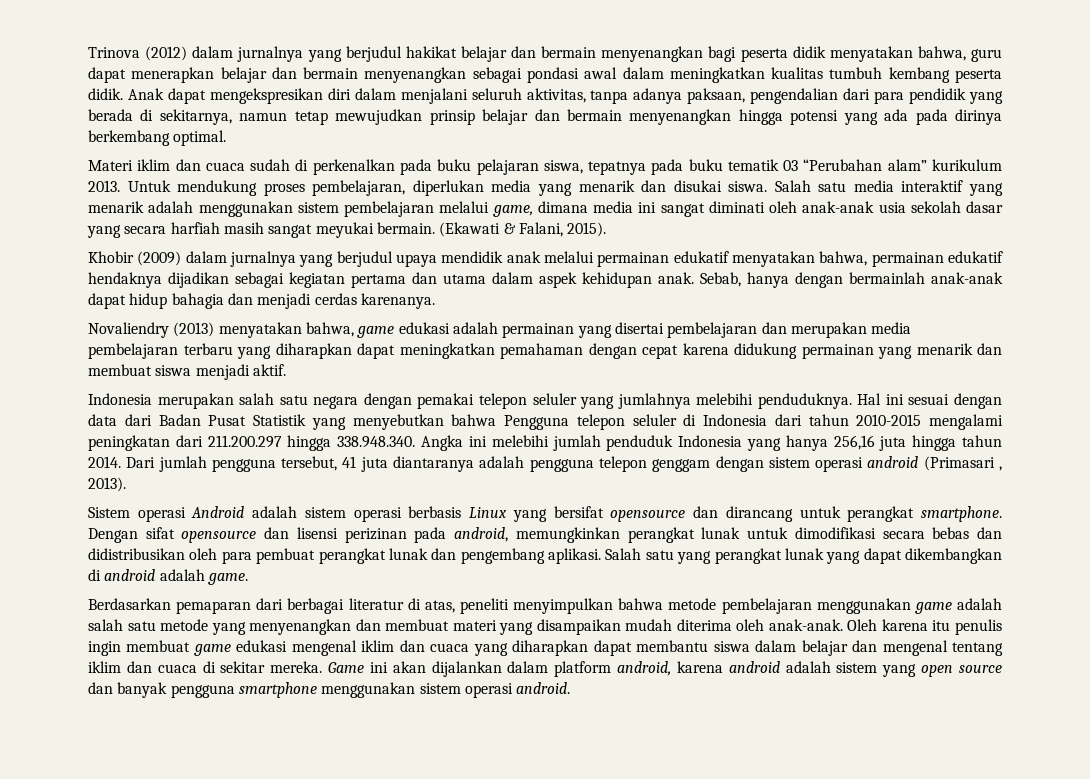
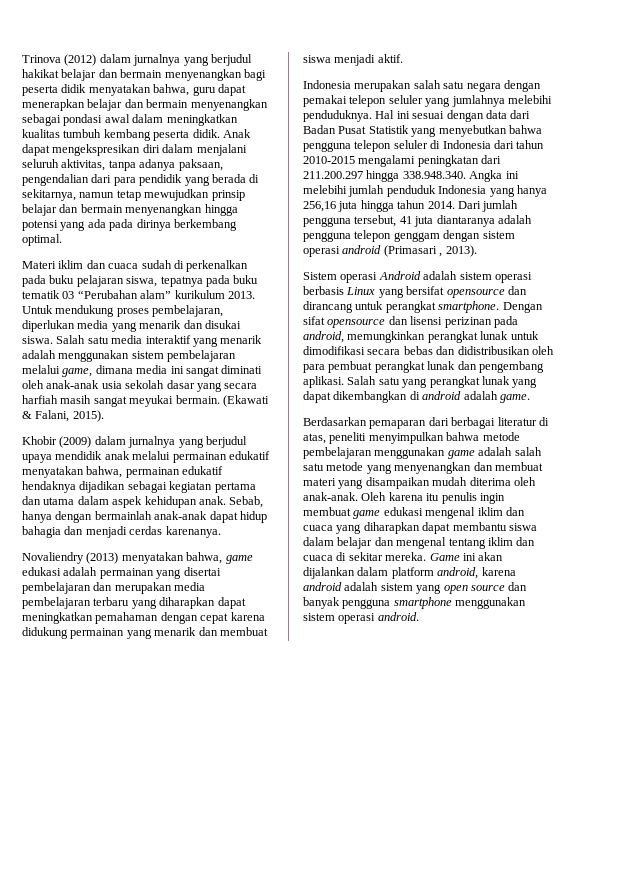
[504,415,569,430] Pengguna -> [303,142,351,152] pengguna

